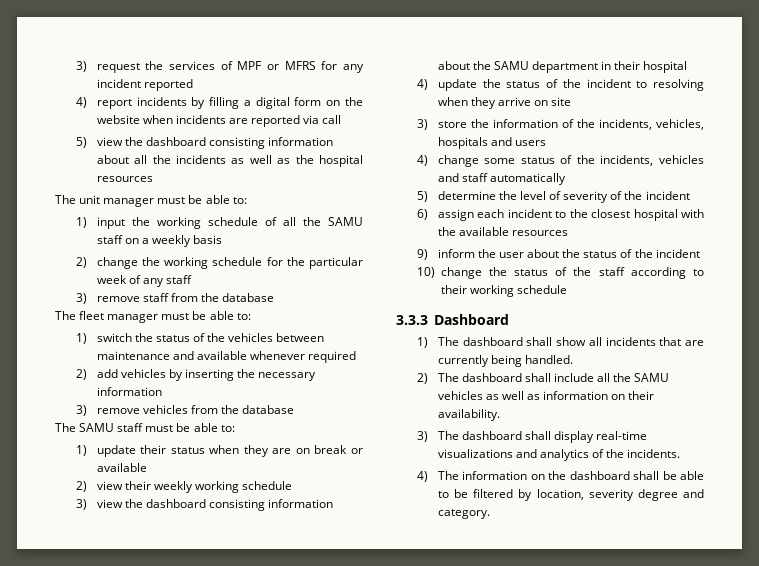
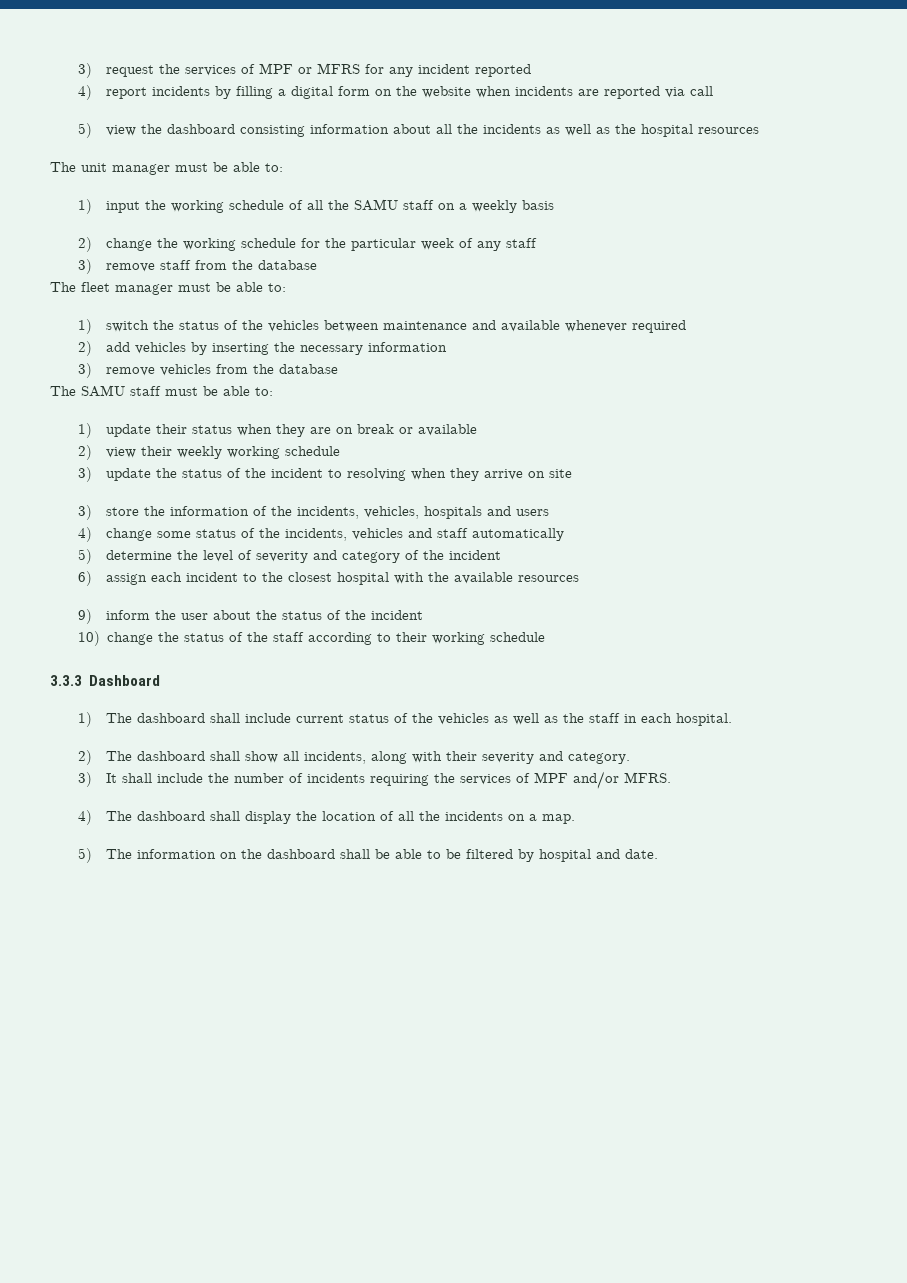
[96,499,334,511] [437,61,688,73] [416,79,428,90] view the dashboard consisting information about the SAMU department in their hospital // 4) -> (92, 474) none
(609, 197) none -> [312,550,400,563] and category
[556,337,704,346] [437,355,574,367] [416,373,670,384] [437,391,655,400] [437,409,500,421] [416,431,648,443] [437,449,681,461] [416,471,428,482] show all incidents that are currently being handled. // 2) The dashboard shall include all the SAMU vehicles as well as information on their availability. // 3) The dashboard shall display real-time visualizations and analytics of the incidents. // 4) -> [244,713,732,726] [77,750,630,765] [77,771,671,789] [77,810,575,825] [77,848,92,863] include current status of the vehicles as well as the staff in each hospital. // 2) The dashboard shall show all incidents, along with their severity and category. // 3) It shall include the number of incidents requiring the services of MPF and/or MFRS. // 4) The dashboard shall display the location of all the incidents on a map. // 5)
[536,489,704,501] [437,509,490,519] location, severity degree and category. -> [538,849,658,862] hospital and date.

